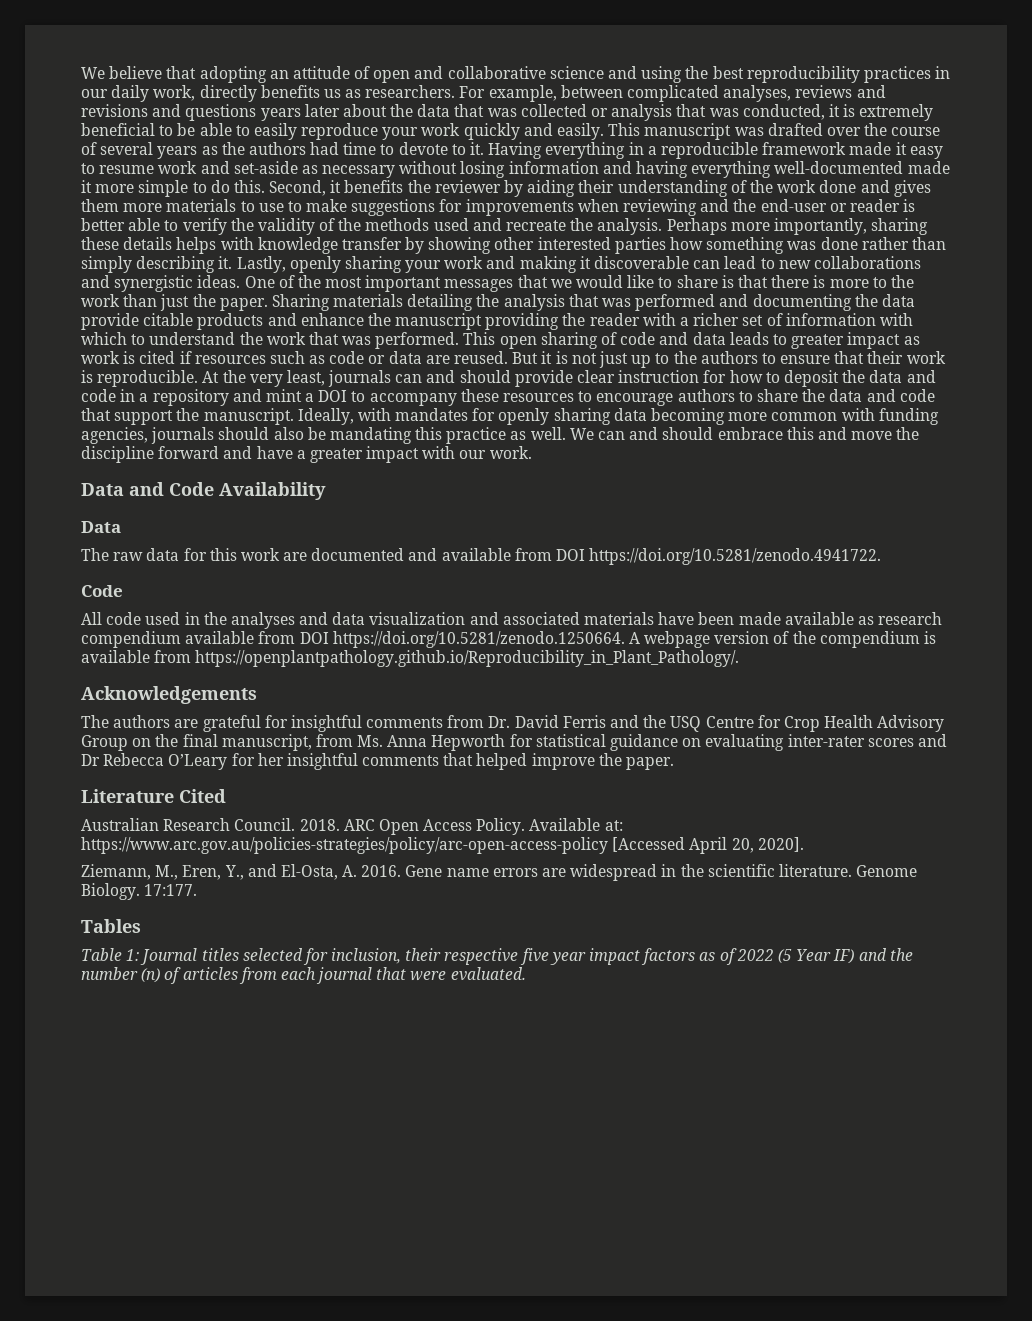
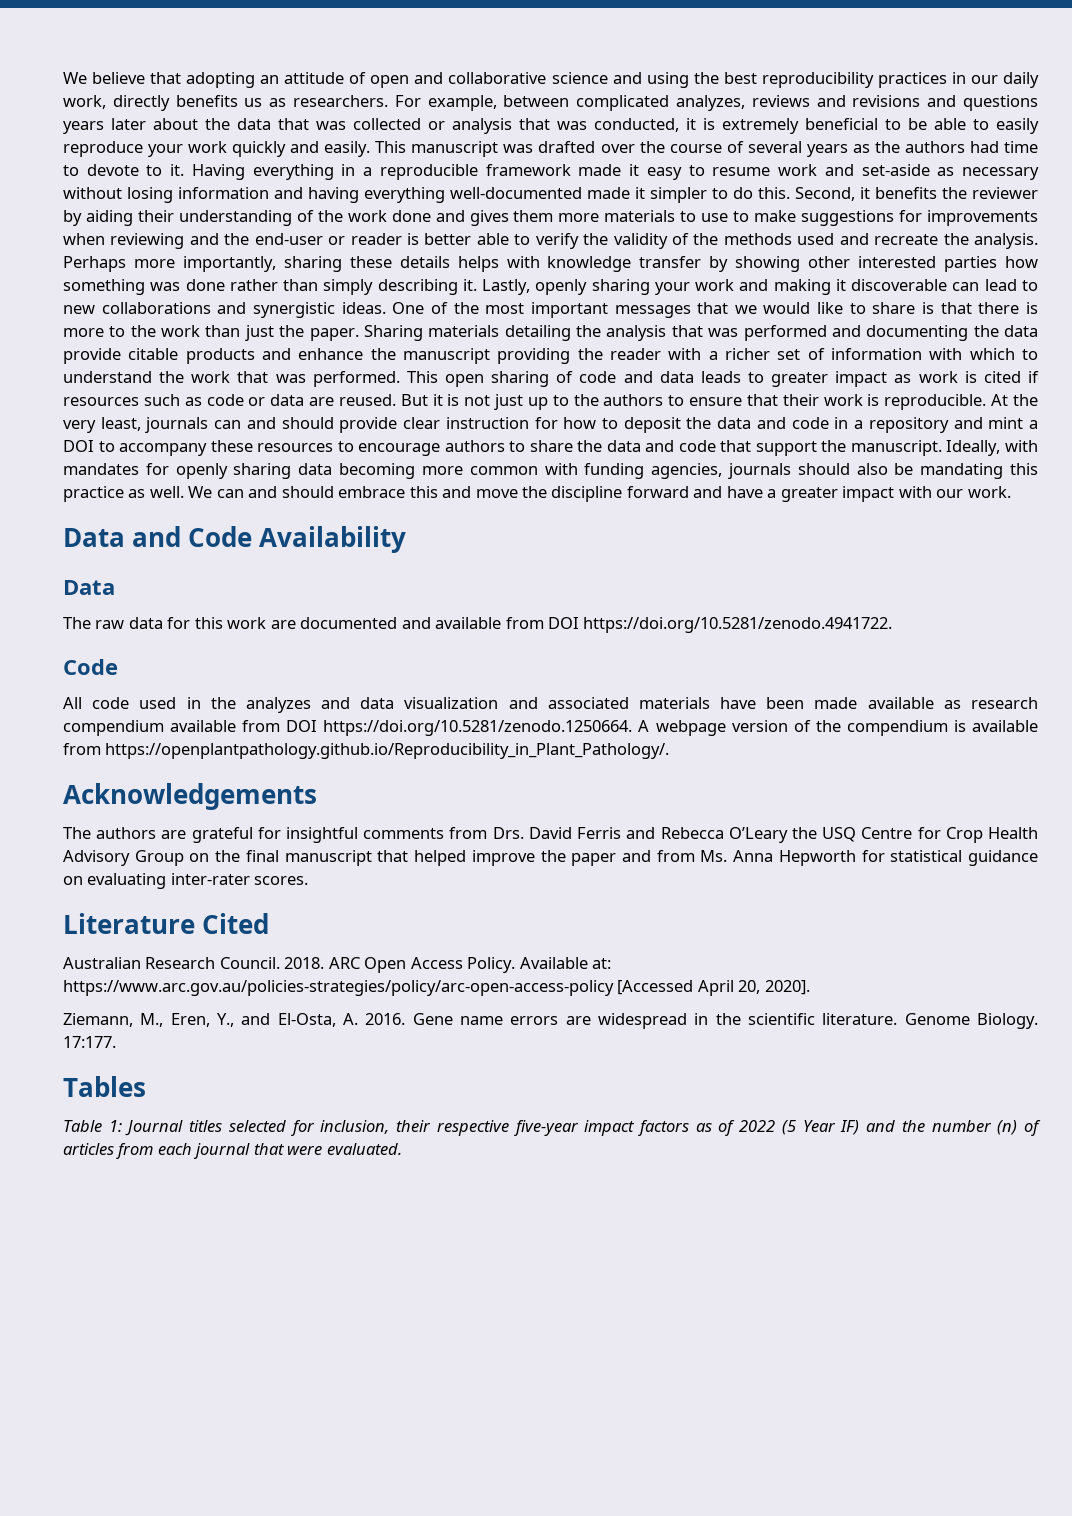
[723,85,792,102] analyses, -> [676,95,745,111] analyzes,
[95,180,189,197] more simple -> [650,187,707,203] simpler
[230,612,295,629] analyses -> [245,697,311,713] analyzes
[488,716,511,728] Dr. -> [492,827,524,839] Drs.
(640, 721) none -> [660,827,788,843] Rebecca O’Leary
[221,734,312,751] manuscript, -> [284,850,651,866] manuscript that helped improve the paper and
[867,734,947,747] [81,753,675,770] scores and Dr Rebecca O’Leary for her insightful comments that helped improve the paper. -> [254,876,309,885] scores.
[519,948,586,965] five year -> [513,1120,579,1136] five-year

